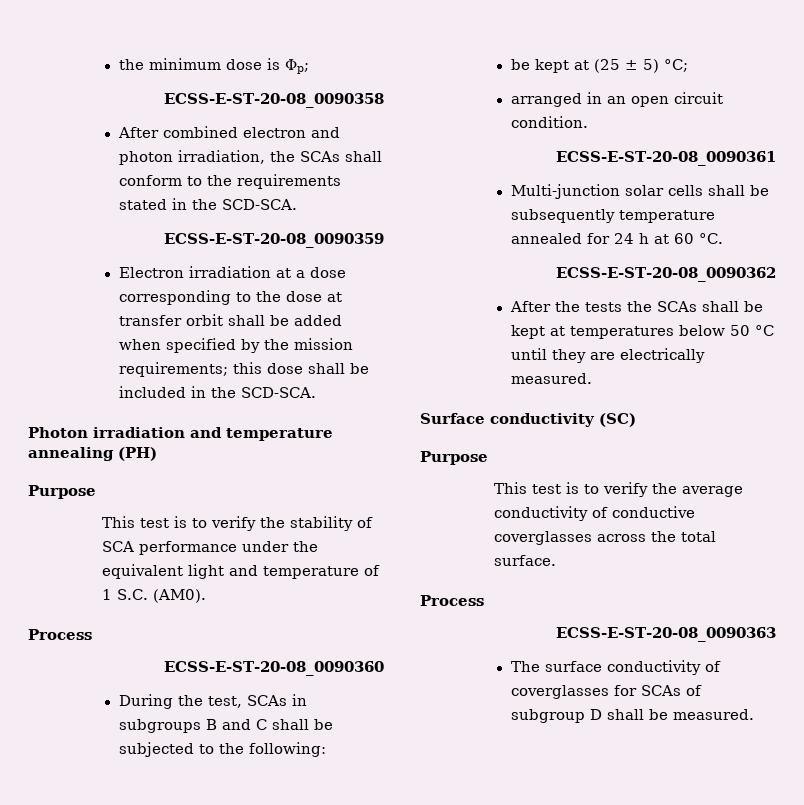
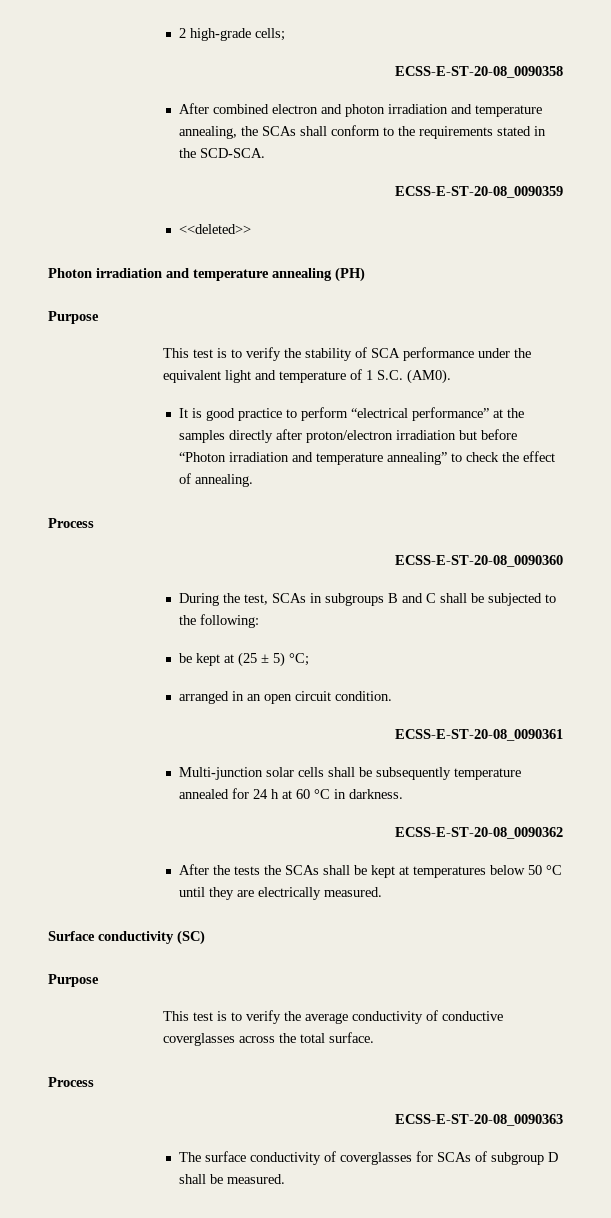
[118,58,309,74] the minimum dose is Φp; -> [179,28,286,41] 2 high-grade cells;
[177,150,265,164] irradiation, -> [388,104,543,117] [179,126,238,139] irradiation and temperature annealing,
[118,266,346,278] [118,290,342,305] [118,314,342,326] [118,338,353,353] [118,362,369,377] [118,386,316,398] Electron irradiation at a dose corresponding to the dose at transfer orbit shall be added when specified by the mission requirements; this dose shall be included in the SCD-SCA. -> [179,224,252,234] <<deleted>>
(207, 596) none -> [179,407,525,421] [179,429,518,443] [179,451,556,465] [179,473,254,487] // It is good practice to perform “electrical performance” at the samples directly after proton/electron irradiation but before “Photon irradiation and temperature annealing” to check the effect of annealing.
[698,233,723,244] °C. -> [314,789,404,799] °C in darkness.

